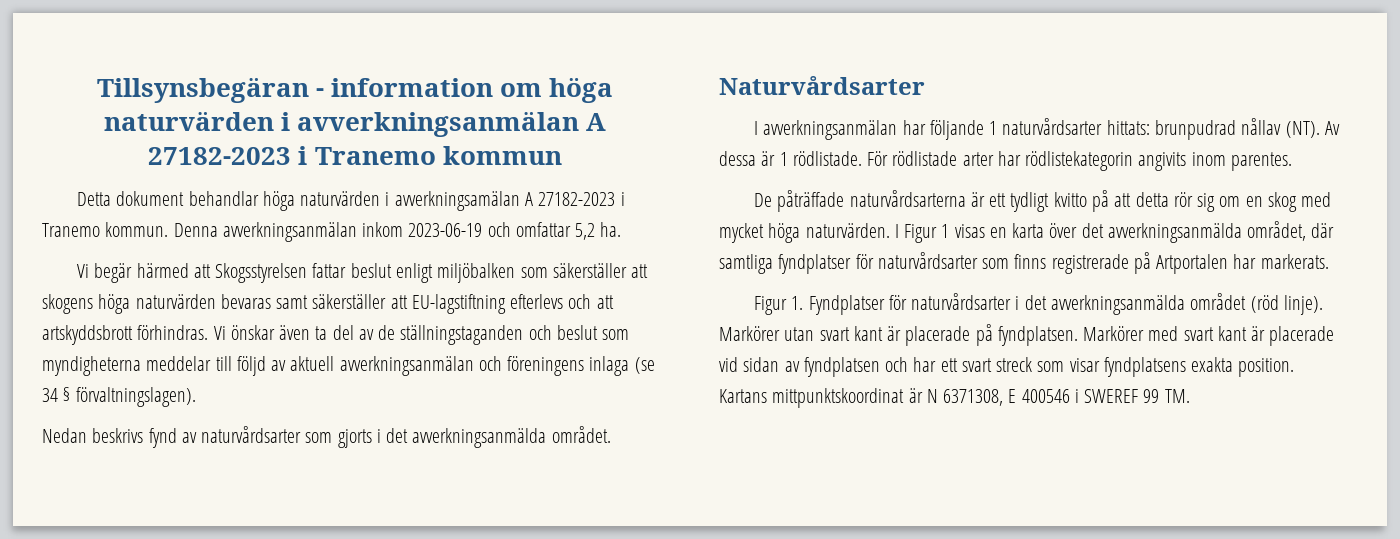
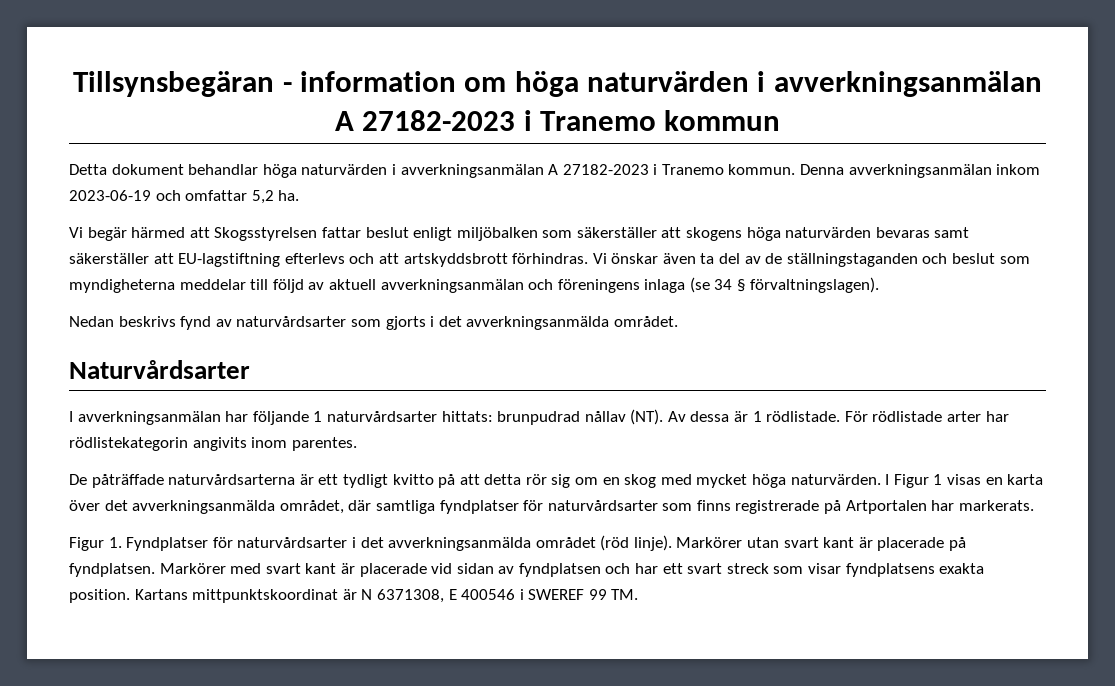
[394,191,520,211] avverkningsamälan -> [400,164,544,178] avverkningsanmälan

